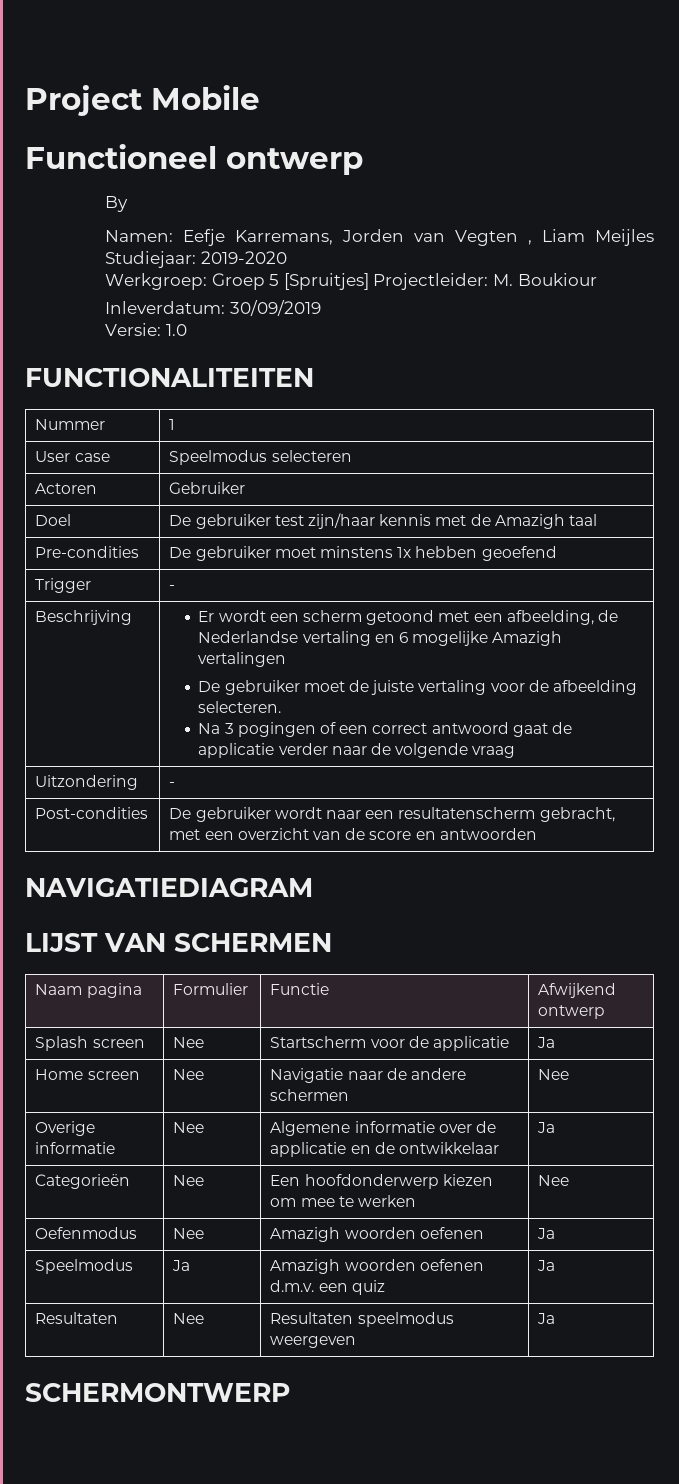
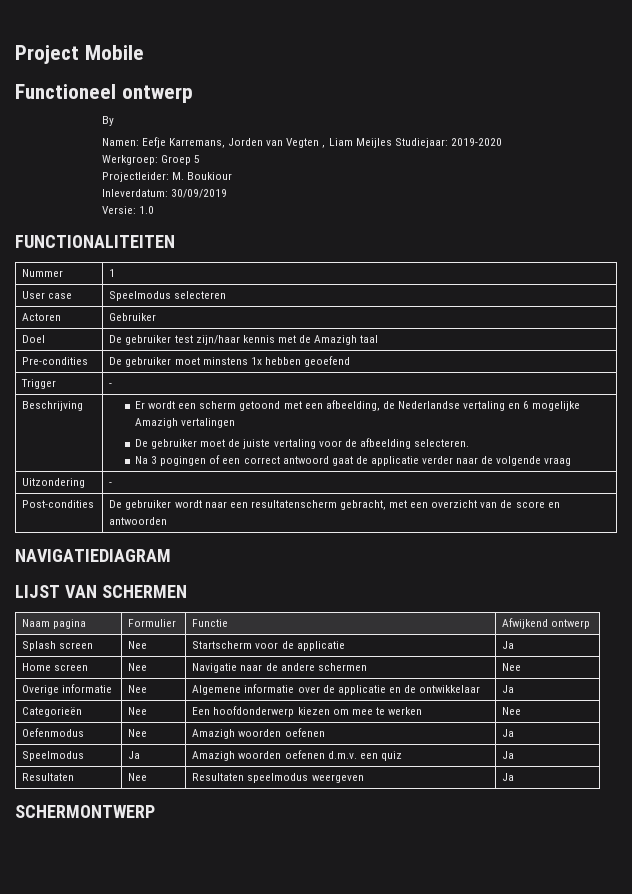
[283,273,369,290] [Spruitjes] -> (201, 159) //

